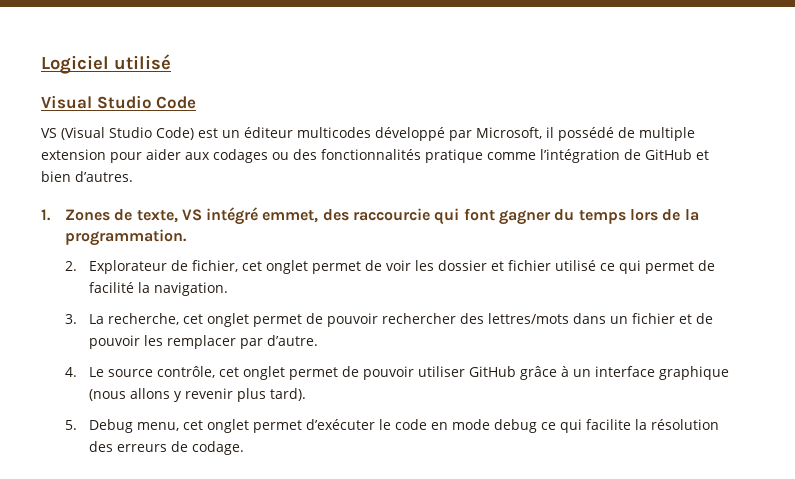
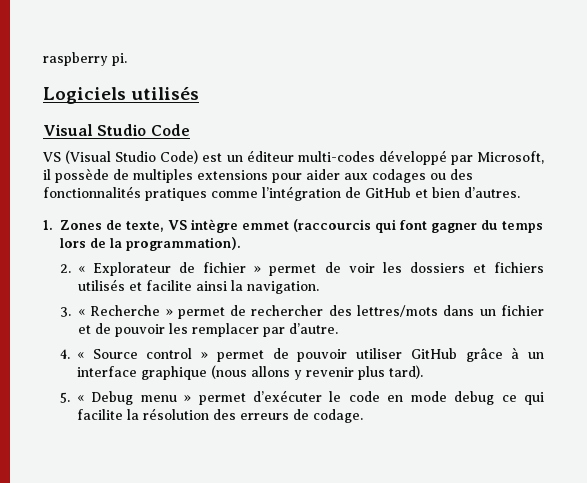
[41,54,171,74] Logiciel utilisé -> [43,52,127,66] [43,86,200,104] raspberry pi. // Logiciels utilisés
[297,127,371,138] multicodes -> [297,151,375,162] multi-codes
[558,127,695,141] [41,149,106,160] possédé de multiple extension -> [55,168,268,183] possède de multiples extensions
[425,149,483,163] pratique -> [145,188,207,201] pratiques
[206,207,431,225] intégré emmet, des raccourcie -> [191,219,371,233] intègre emmet (raccourcis
[64,229,187,246] programmation. -> [126,237,241,251] programmation).
(77, 266) none -> [77,266,85,273] «
[191,260,308,274] fichier, cet onglet -> [203,262,262,273] fichier »
[437,260,715,274] [88,282,134,293] dossier et fichier utilisé ce qui permet de facilité -> [409,262,544,273] [77,279,227,291] dossiers et fichiers utilisés et facilite ainsi
[88,313,378,327] La recherche, cet onglet permet de pouvoir -> [77,305,247,319] « Recherche » permet de
[88,366,285,380] Le source contrôle, cet onglet -> [76,348,209,359] « Source control »
[88,419,249,433] Debug menu, cet onglet -> [76,391,192,405] « Debug menu »

